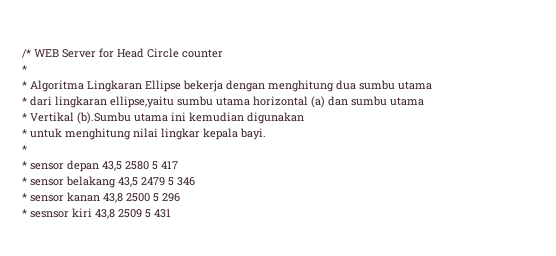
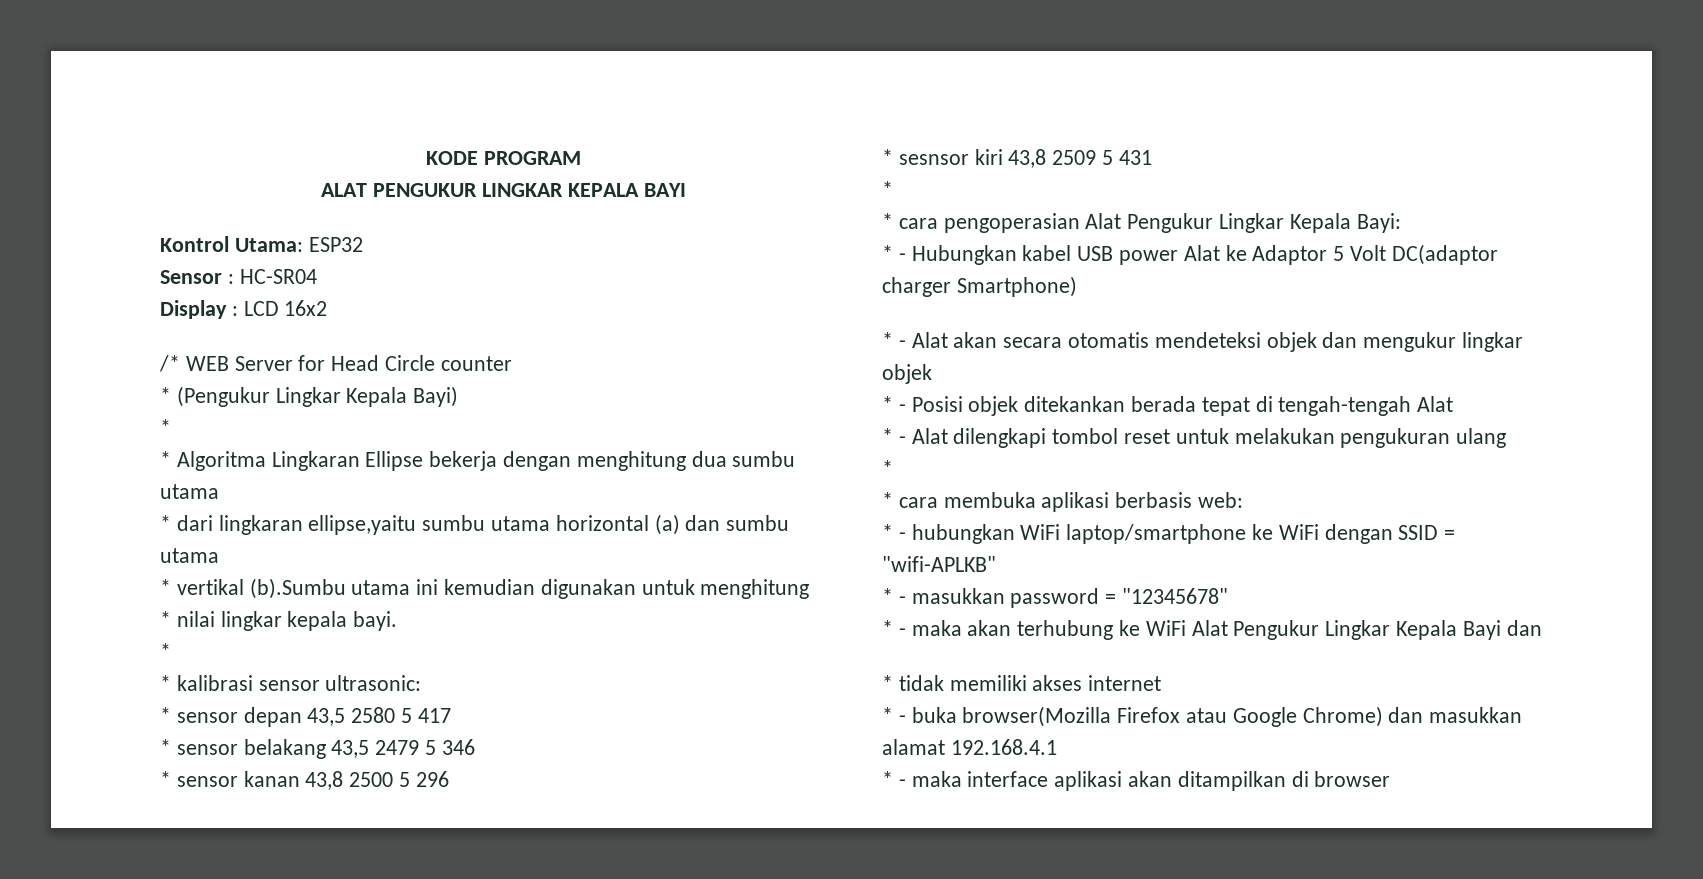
(22, 53) none -> [426,151,581,165] [321,183,686,197] [160,236,363,252] [160,269,317,284] [160,300,328,319] KODE PROGRAM // ALAT PENGUKUR LINGKAR KEPALA BAYI // Kontrol Utama: ESP32 // Sensor : HC-SR04 // Display : LCD 16x2 //
(223, 53) none -> [160,386,459,407] // * (Pengukur Lingkar Kepala Bayi)
[30,112,74,122] Vertikal -> [176,579,244,595] vertikal
[22,128,131,140] // * untuk menghitung -> [641,579,810,599] [160,611,171,627] untuk menghitung // *
(27, 149) none -> [160,675,422,691] // * kalibrasi sensor ultrasonic:
(171, 213) none -> [882,181,893,197] [882,213,1401,233] [882,244,1498,265] [882,276,1077,297] [882,332,1524,352] [882,364,932,384] [882,396,1454,416] [882,428,1507,448] [882,460,893,476] [882,492,1244,512] [882,524,1456,544] [882,556,996,572] [882,588,1229,608] [882,620,1542,640] [882,675,1162,691] [882,706,1523,727] [882,739,1057,755] [882,771,1391,791] // * // * cara pengoperasian Alat Pengukur Lingkar Kepala Bayi: // * - Hubungkan kabel USB power Alat ke Adaptor 5 Volt DC(adaptor charger Smartphone) // * - Alat akan secara otomatis mendeteksi objek dan mengukur lingkar objek // * - Posisi objek ditekankan berada tepat di tengah-tengah Alat // * - Alat dilengkapi tombol reset untuk melakukan pengukuran ulang // * // * cara membuka aplikasi berbasis web: // * - hubungkan WiFi laptop/smartphone ke WiFi dengan SSID = "wifi-APLKB" // * - masukkan password = "12345678" // * - maka akan terhubung ke WiFi Alat Pengukur Lingkar Kepala Bayi dan // * tidak memiliki akses internet // * - buka browser(Mozilla Firefox atau Google Chrome) dan masukkan alamat 192.168.4.1 // * - maka interface aplikasi akan ditampilkan di browser

